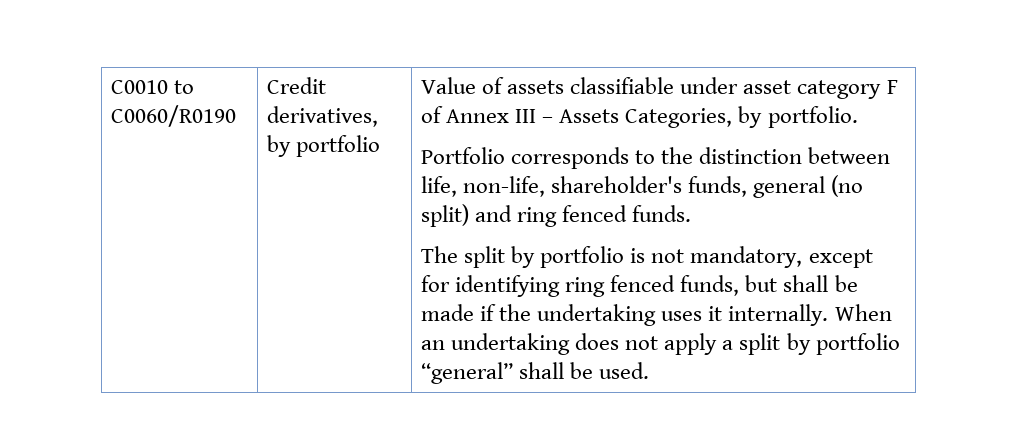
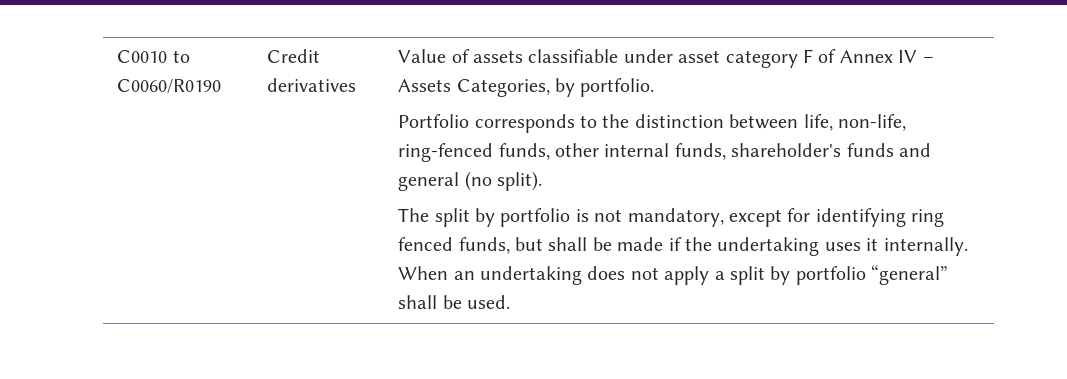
[267,106,379,127] [267,135,381,157] derivatives, by portfolio -> [267,78,357,92] derivatives
[515,109,537,123] III -> [898,50,918,63] IV
[551,175,864,198] [421,204,692,227] shareholder's funds, general (no split) and ring fenced funds. -> [398,143,931,162] [398,171,542,191] ring-fenced funds, other internal funds, shareholder's funds and general (no split).

